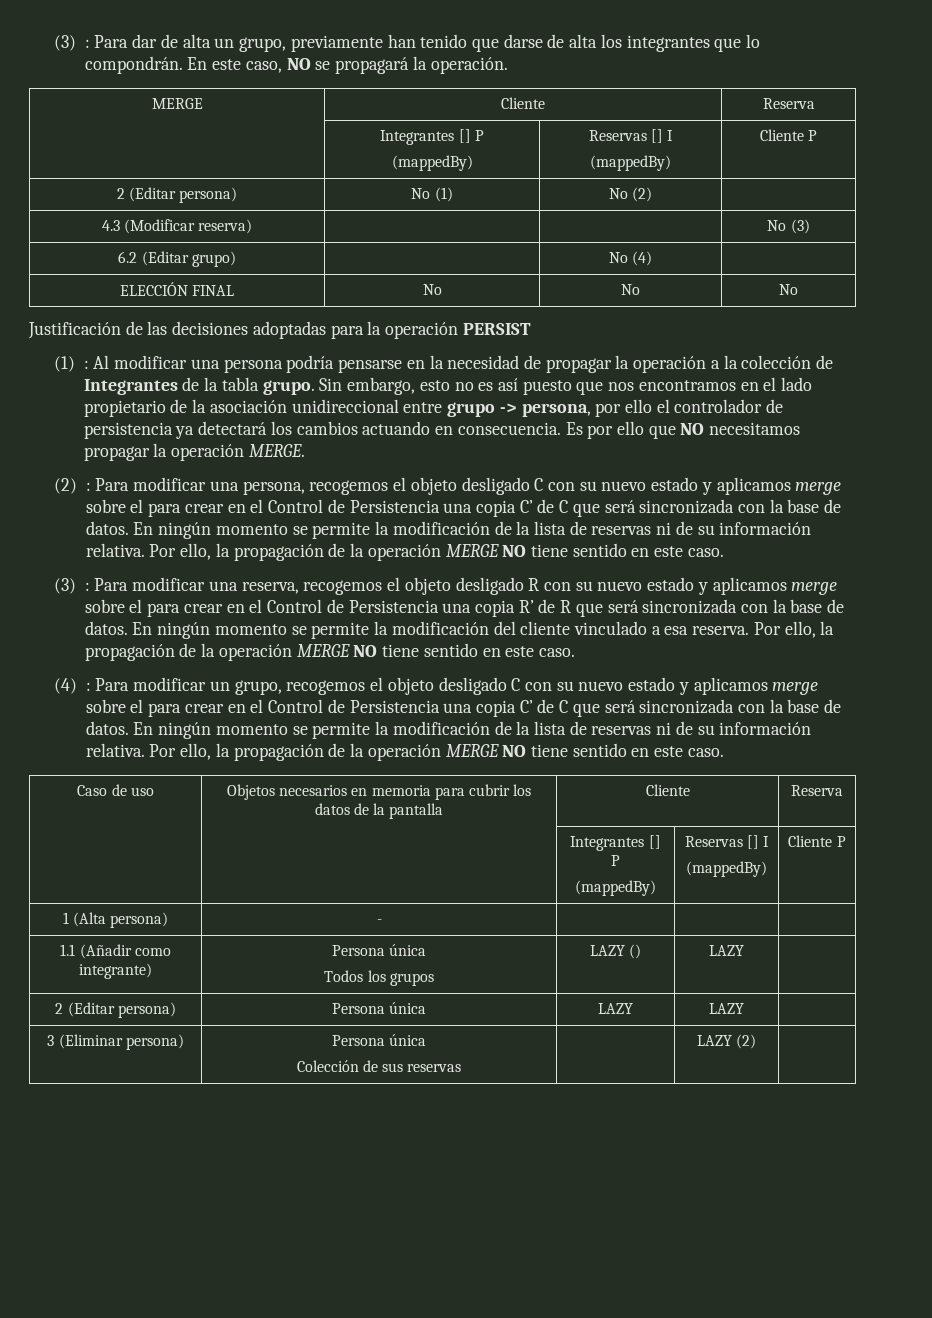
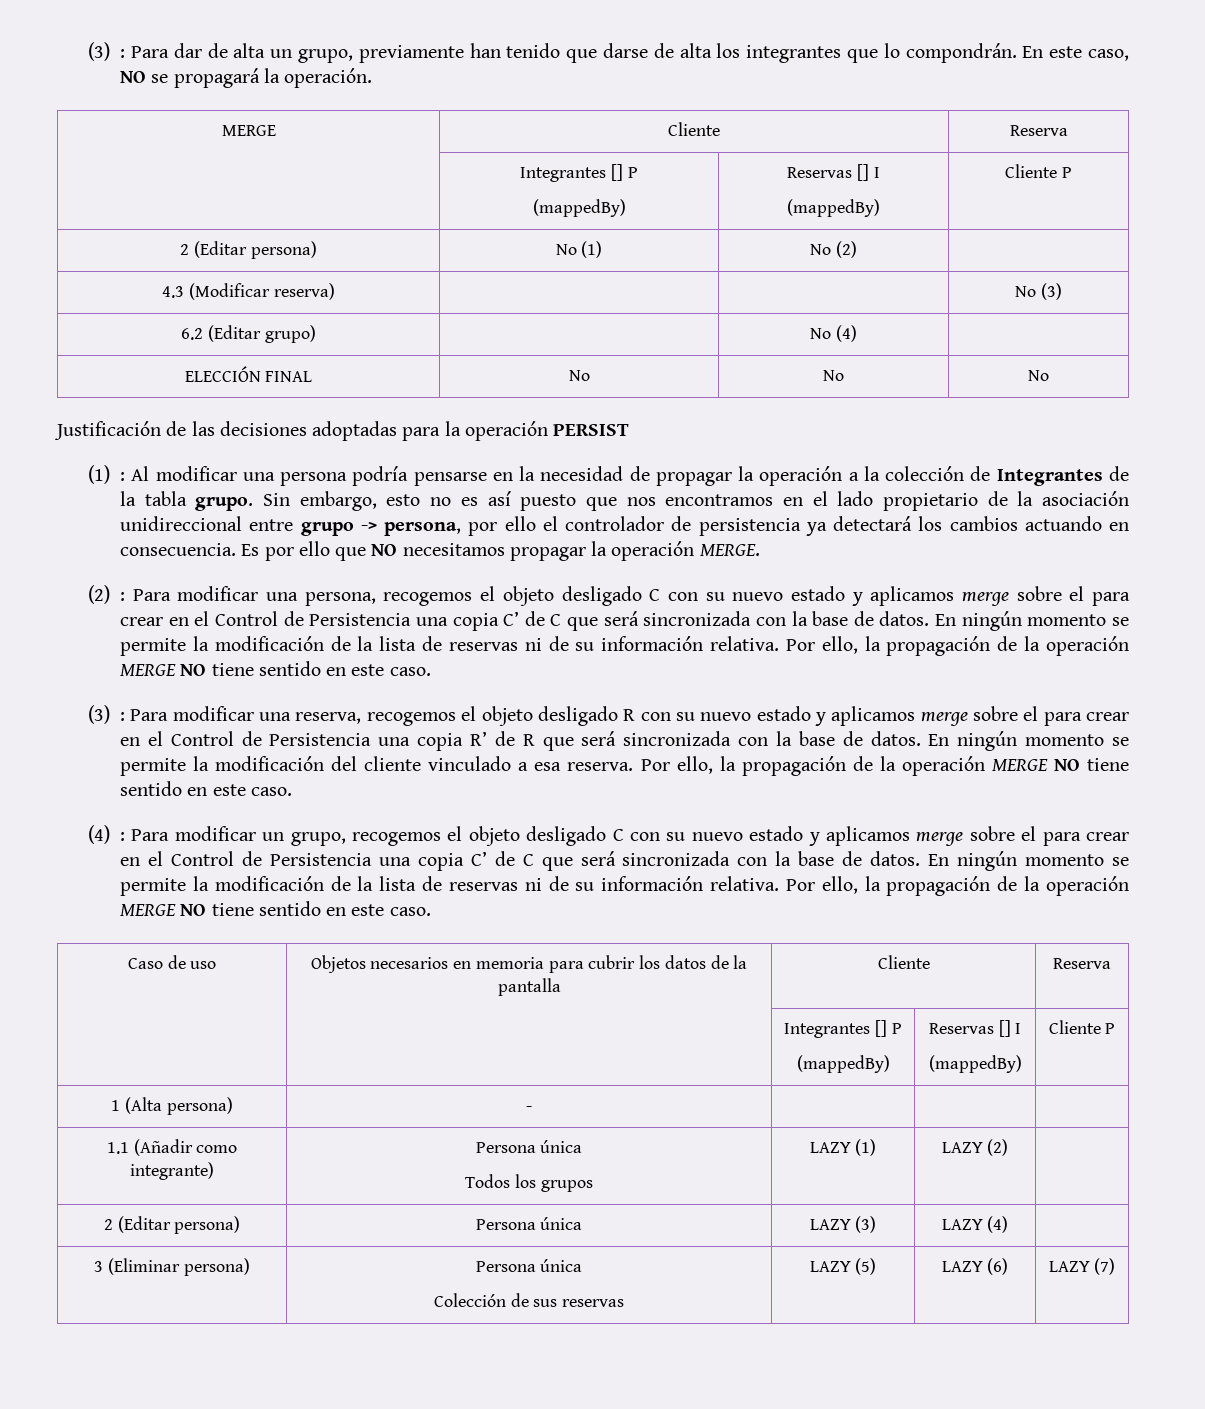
[629,944,642,959] [709,945,744,956] () | LAZY -> [855,1139,877,1156] [941,1139,1009,1156] (1) | LAZY (2)
[709,1003,744,1014] | LAZY -> [855,1216,877,1233] [941,1216,1009,1233] (3) | LAZY (4)
[696,1034,757,1049] | LAZY (2) | -> [809,1258,877,1275] [941,1258,1009,1275] [1048,1258,1116,1275] LAZY (5) | LAZY (6) | LAZY (7)

